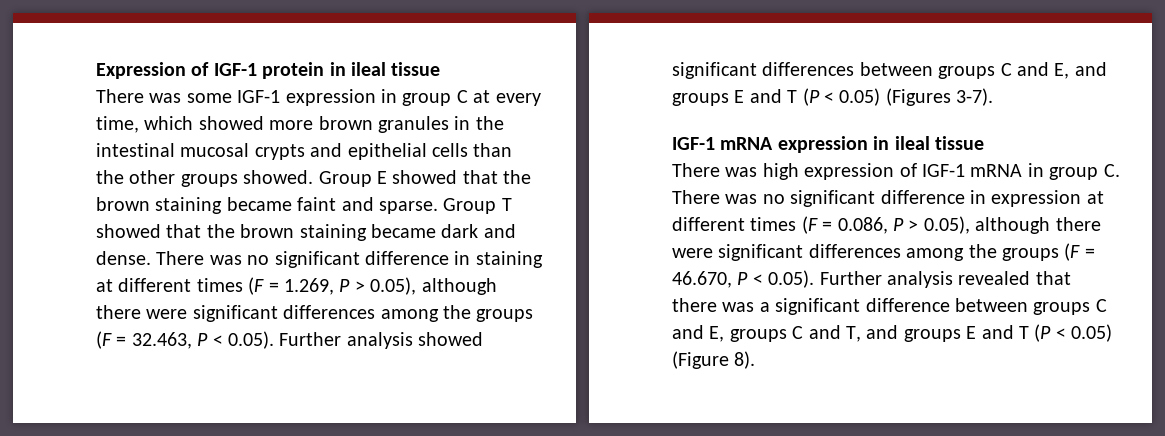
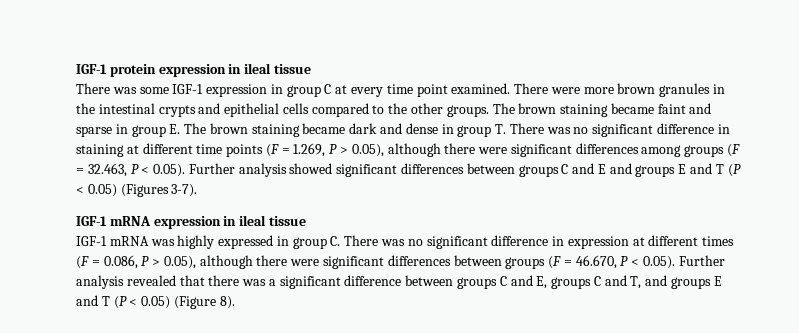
[96,62,210,79] Expression of -> (76, 69) none
(325, 70) none -> [158,64,226,77] expression
[96,116,264,133] time, which showed -> [386,83,580,97] time point examined. There were
[180,143,250,157] mucosal -> (155, 108) none
[473,143,513,157] [96,170,532,187] than the other groups showed. Group E showed that the -> [311,103,515,117] compared to the other groups. The
[379,198,512,214] [96,224,235,238] sparse. Group T showed that the -> [76,123,207,137] sparse in group E. The
[96,251,151,265] dense. -> [405,123,507,137] dense in group T.
[196,278,243,292] times -> [196,144,264,157] time points
[443,305,471,319] the -> (682, 151) none
[1054,63,1070,79] E, -> [597,164,606,174] E
[672,163,1023,180] There was high expression of IGF-1 mRNA -> [76,235,274,249] IGF-1 mRNA was highly expressed
[906,244,997,261] among the -> [453,255,502,266] between

